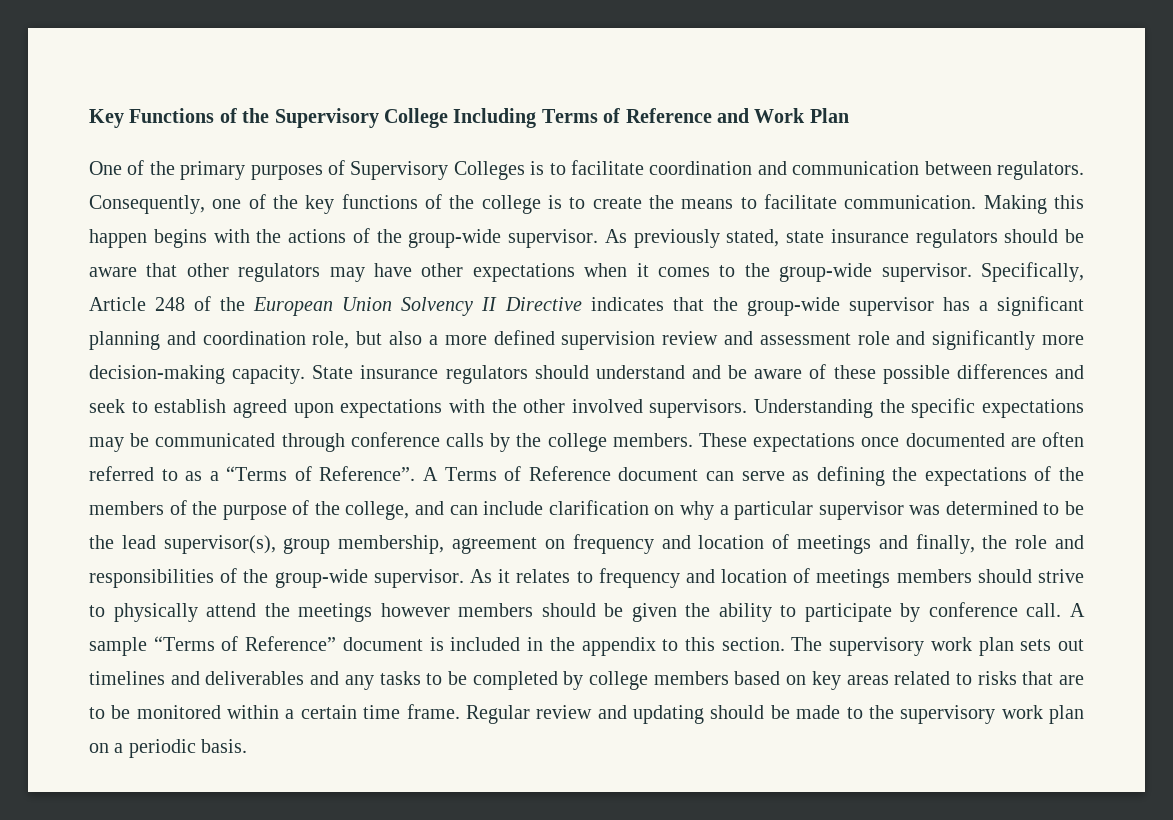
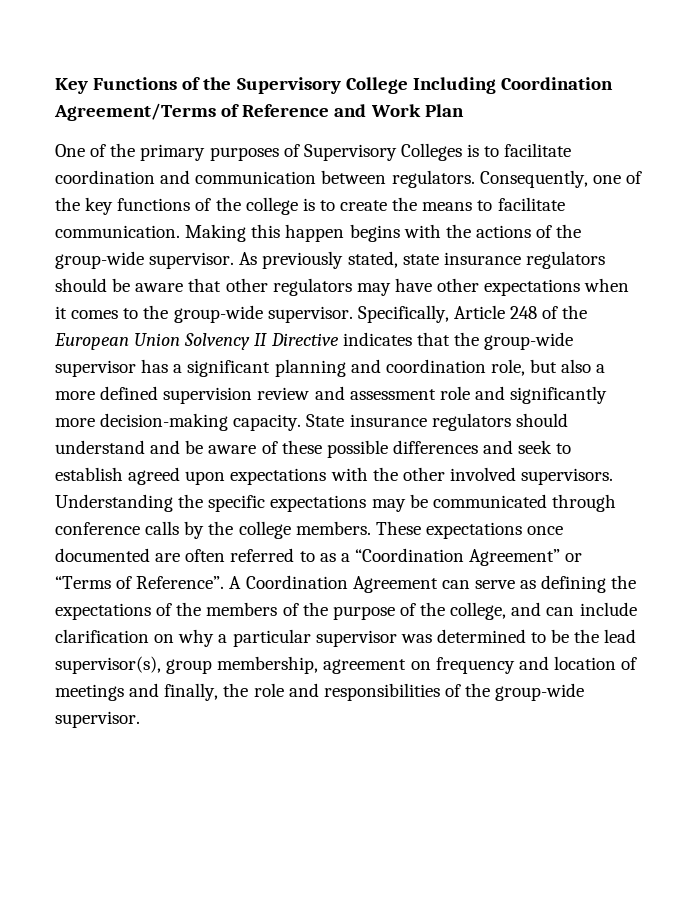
[541,109,598,123] Terms -> [500,77,613,90] [54,103,216,121] Coordination Agreement/Terms
(219, 476) none -> [354,548,583,566] “Coordination Agreement” or
[444,466,699,481] Terms of Reference document -> [245,575,438,593] Coordination Agreement
[469,568,1084,588] [89,602,1085,622] [89,636,1084,656] [89,671,1085,690] [89,704,1084,724] [89,739,248,758] As it relates to frequency and location of meetings members should strive to physically attend the meetings however members should be given the ability to participate by conference call. A sample “Terms of Reference” document is included in the appendix to this section. The supervisory work plan sets out timelines and deliverables and any tasks to be completed by college members based on key areas related to risks that are to be monitored within a certain time frame. Regular review and updating should be made to the supervisory work plan on a periodic basis. -> (140, 719) none

